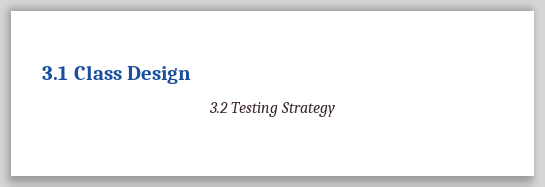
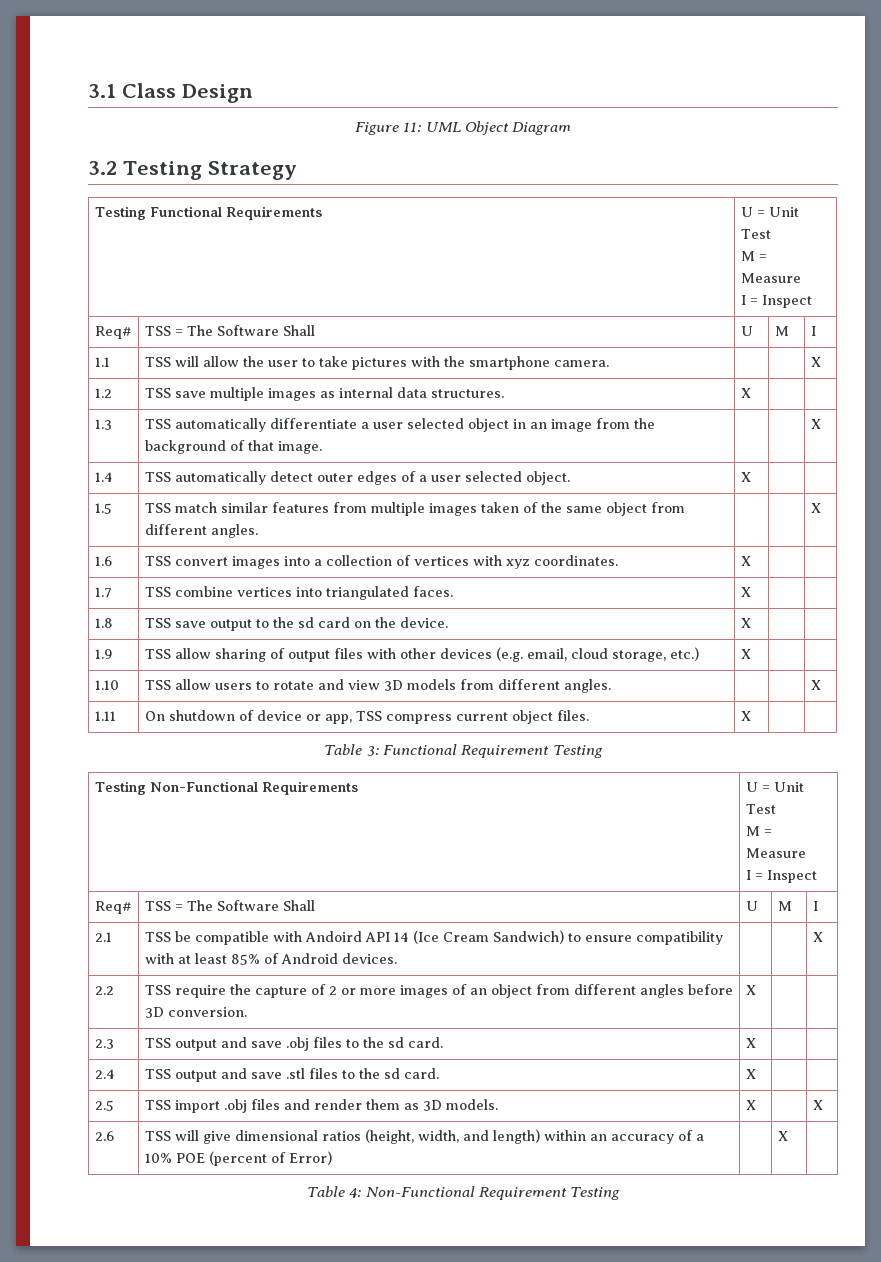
[208,102,336,117] 3.2 Testing Strategy -> [354,121,572,135] [88,161,297,180] [94,206,322,220] [740,207,799,217] [740,229,771,239] [740,251,767,261] [740,273,801,283] [740,295,812,308] [94,326,131,339] [144,325,315,336] [740,326,753,336] [774,326,789,336] [810,326,816,336] [94,357,110,367] [144,356,609,370] [810,357,821,367] [94,388,112,398] [144,387,504,401] [740,388,751,398] [94,419,112,430] [144,418,655,432] [144,440,322,454] [810,419,821,429] [94,472,113,482] [144,471,570,485] [740,472,751,482] [94,503,112,514] [144,502,685,516] [144,524,258,538] [810,503,821,513] [94,556,112,566] [144,555,618,569] [740,556,751,566] [94,587,112,598] [144,586,453,600] [740,587,751,597] [94,618,113,628] [144,617,448,631] [740,618,751,628] [94,649,113,659] [144,647,699,662] [740,649,751,659] [94,680,119,690] [144,679,611,693] [810,680,821,690] [94,711,116,721] [144,710,589,724] [740,711,751,721] [324,744,603,758] [94,781,358,795] [745,782,804,792] [745,804,776,814] [745,826,772,836] [745,848,806,858] [745,870,817,883] [94,901,131,914] [144,900,315,911] [745,901,758,911] [777,901,792,911] [812,901,818,911] [94,932,112,942] [144,930,723,945] [144,953,397,965] [812,932,823,942] [94,986,114,995] [144,984,733,998] [144,1007,247,1018] [745,985,756,995] [94,1039,114,1049] [144,1037,443,1051] [745,1038,756,1048] [94,1069,115,1079] [144,1068,439,1082] [745,1069,756,1079] [94,1100,114,1111] [144,1099,498,1113] [745,1100,756,1110] [812,1100,823,1110] [94,1131,114,1141] [144,1129,704,1144] [144,1151,332,1166] [777,1131,788,1141] [306,1186,621,1200] Figure 11: UML Object Diagram // 3.2 Testing Strategy // Testing Functional Requirements | U = Unit Test // M = Measure // I = Inspect // Req# | TSS = The Software Shall | U | M | I // 1.1 | TSS will allow the user to take pictures with the smartphone camera. | | | X // 1.2 | TSS save multiple images as internal data structures. | X | | // 1.3 | TSS automatically differentiate a user selected object in an image from the background of that image. | | | X // 1.4 | TSS automatically detect outer edges of a user selected object. | X | | // 1.5 | TSS match similar features from multiple images taken of the same object from different angles. | | | X // 1.6 | TSS convert images into a collection of vertices with xyz coordinates. | X | | // 1.7 | TSS combine vertices into triangulated faces. | X | | // 1.8 | TSS save output to the sd card on the device. | X | | // 1.9 | TSS allow sharing of output files with other devices (e.g. email, cloud storage, etc.) | X | | // 1.10 | TSS allow users to rotate and view 3D models from different angles. | | | X // 1.11 | On shutdown of device or app, TSS compress current object files. | X | | // Table 3: Functional Requirement Testing // Testing Non-Functional Requirements | U = Unit Test // M = Measure // I = Inspect // Req# | TSS = The Software Shall | U | M | I // 2.1 | TSS be compatible with Andoird API 14 (Ice Cream Sandwich) to ensure compatibility with at least 85% of Android devices. | | | X // 2.2 | TSS require the capture of 2 or more images of an object from different angles before 3D conversion. | X | | // 2.3 | TSS output and save .obj files to the sd card. | X | | // 2.4 | TSS output and save .stl files to the sd card. | X | | // 2.5 | TSS import .obj files and render them as 3D models. | X | | X // 2.6 | TSS will give dimensional ratios (height, width, and length) within an accuracy of a 10% POE (percent of Error) | | X | // Table 4: Non-Functional Requirement Testing

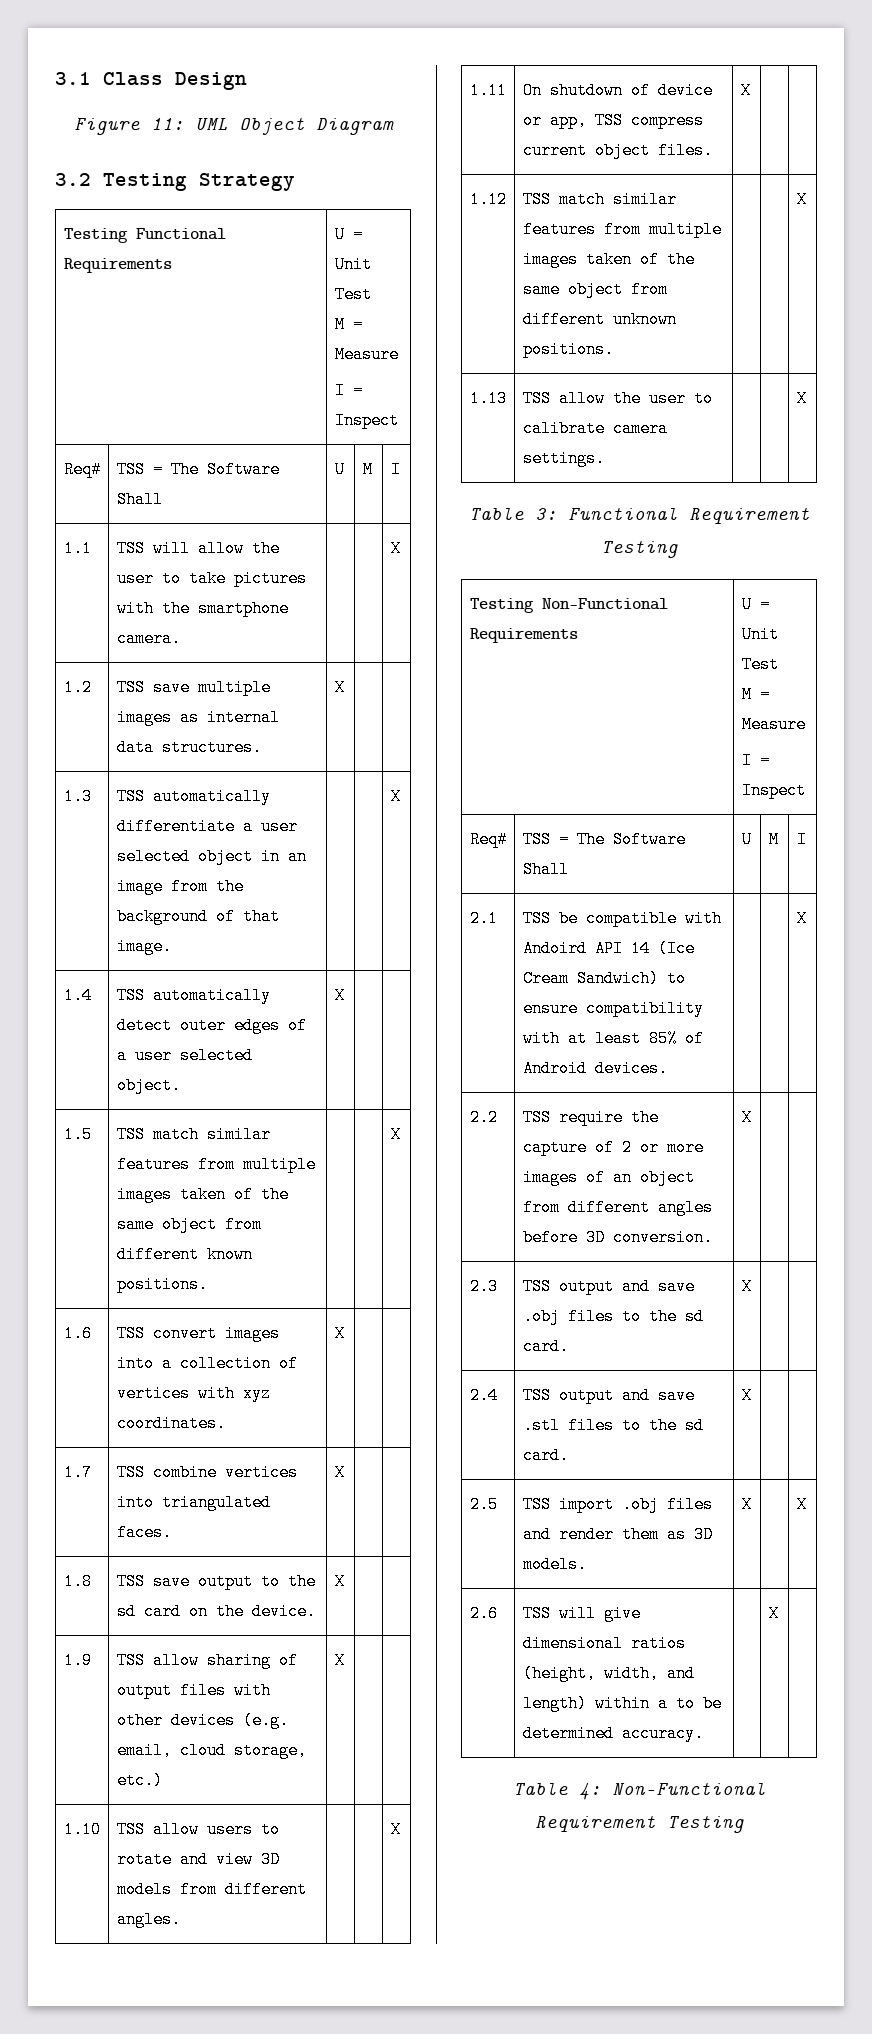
[210,524,258,538] angles. -> [206,1246,253,1263] [116,1276,208,1293] known positions.
(751, 716) none -> [469,191,507,208] [522,191,677,208] [522,221,722,238] [522,251,695,268] [522,281,668,298] [522,311,677,328] [522,341,614,358] [796,191,807,208] [469,390,507,407] [522,390,713,407] [522,420,668,437] [522,450,605,467] [796,390,807,407] // 1.12 | TSS match similar features from multiple images taken of the same object from different unknown positions. | | | X // 1.13 | TSS allow the user to calibrate camera settings. | | | X
[589,1130,704,1144] [144,1151,332,1166] an accuracy of a 10% POE (percent of Error) -> [657,1695,722,1712] [522,1725,704,1742] a to be determined accuracy.

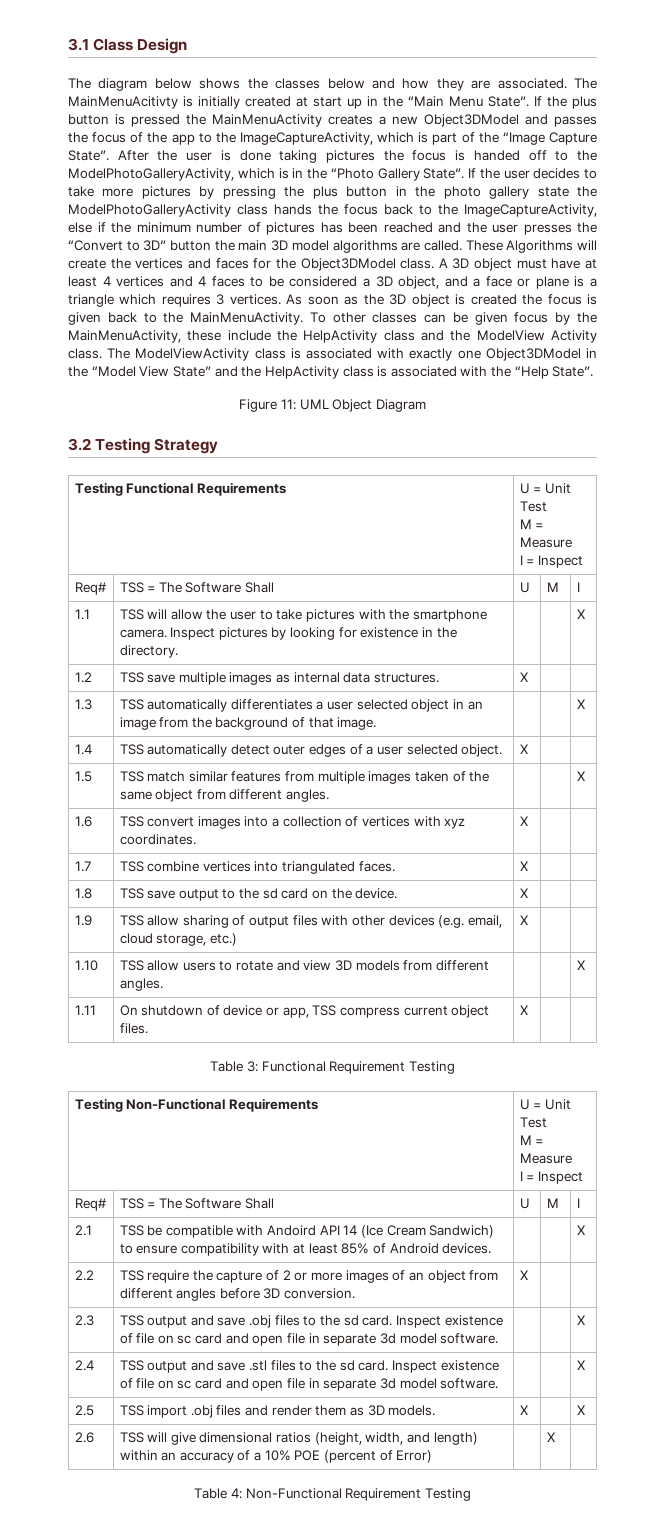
(247, 81) none -> [68,78,598,91] [68,96,597,109] [68,114,597,127] [68,132,598,145] [68,150,597,163] [68,168,597,181] [68,186,597,199] [68,204,597,217] [68,222,597,235] [68,240,597,253] [68,258,598,271] [68,276,597,289] [68,294,597,307] [68,312,597,325] [68,330,597,343] [68,348,597,361] [68,366,594,379] // The diagram below shows the classes below and how they are associated. The MainMenuAcitivty is initially created at start up in the “Main Menu State”. If the plus button is pressed the MainMenuActivity creates a new Object3DModel and passes the focus of the app to the ImageCaptureActivity, which is part of the “Image Capture State”. After the user is done taking pictures the focus is handed off to the ModelPhotoGalleryActivity, which is in the “Photo Gallery State”. If the user decides to take more pictures by pressing the plus button in the photo gallery state the ModelPhotoGalleryActivity class hands the focus back to the ImageCaptureActivity, else if the minimum number of pictures has been reached and the user presses the “Convert to 3D” button the main 3D model algorithms are called. These Algorithms will create the vertices and faces for the Object3DModel class. A 3D object must have at least 4 vertices and 4 faces to be considered a 3D object, and a face or plane is a triangle which requires 3 vertices. As soon as the 3D object is created the focus is given back to the MainMenuActivity. To other classes can be given focus by the MainMenuActivity, these include the HelpActivity class and the ModelView Activity class. The ModelViewActivity class is associated with exactly one Object3DModel in the “Model View State” and the HelpActivity class is associated with the “Help State”.
(181, 638) none -> [170,627,457,640] [119,645,178,658] Inspect pictures by looking for existence in the directory.
[116,818,235,835] differentiate -> [230,699,313,710] differentiates
[206,1246,253,1263] [116,1276,208,1293] known positions. -> [286,789,330,802] angles.
[469,191,507,208] [522,191,677,208] [522,221,722,238] [522,251,695,268] [522,281,668,298] [522,311,677,328] [522,341,614,358] [796,191,807,208] [469,390,507,407] [522,390,713,407] [522,420,668,437] [522,450,605,467] [796,390,807,407] // 1.12 | TSS match similar features from multiple images taken of the same object from different unknown positions. | | | X // 1.13 | TSS allow the user to calibrate camera settings. | | | X -> (528, 1010) none
[741,1278,752,1295] | X | | -> [395,1315,503,1328] [119,1333,499,1346] [576,1315,585,1325] Inspect existence of file on sc card and open file in separate 3d model software. | | | X
[741,1387,752,1404] | X | | -> [391,1360,499,1373] [119,1378,499,1391] [576,1360,585,1370] Inspect existence of file on sc card and open file in separate 3d model software. | | | X
[657,1695,722,1712] [522,1725,704,1742] a to be determined accuracy. -> [161,1450,433,1463] an accuracy of a 10% POE (percent of Error)

